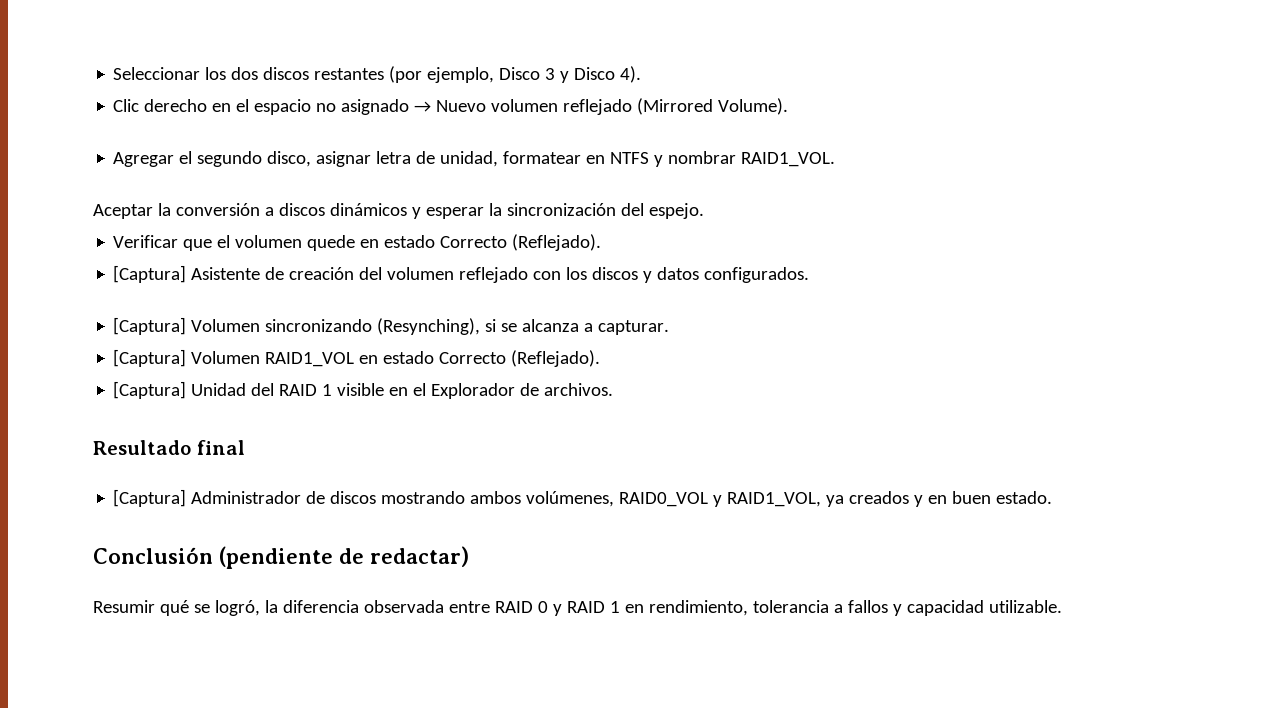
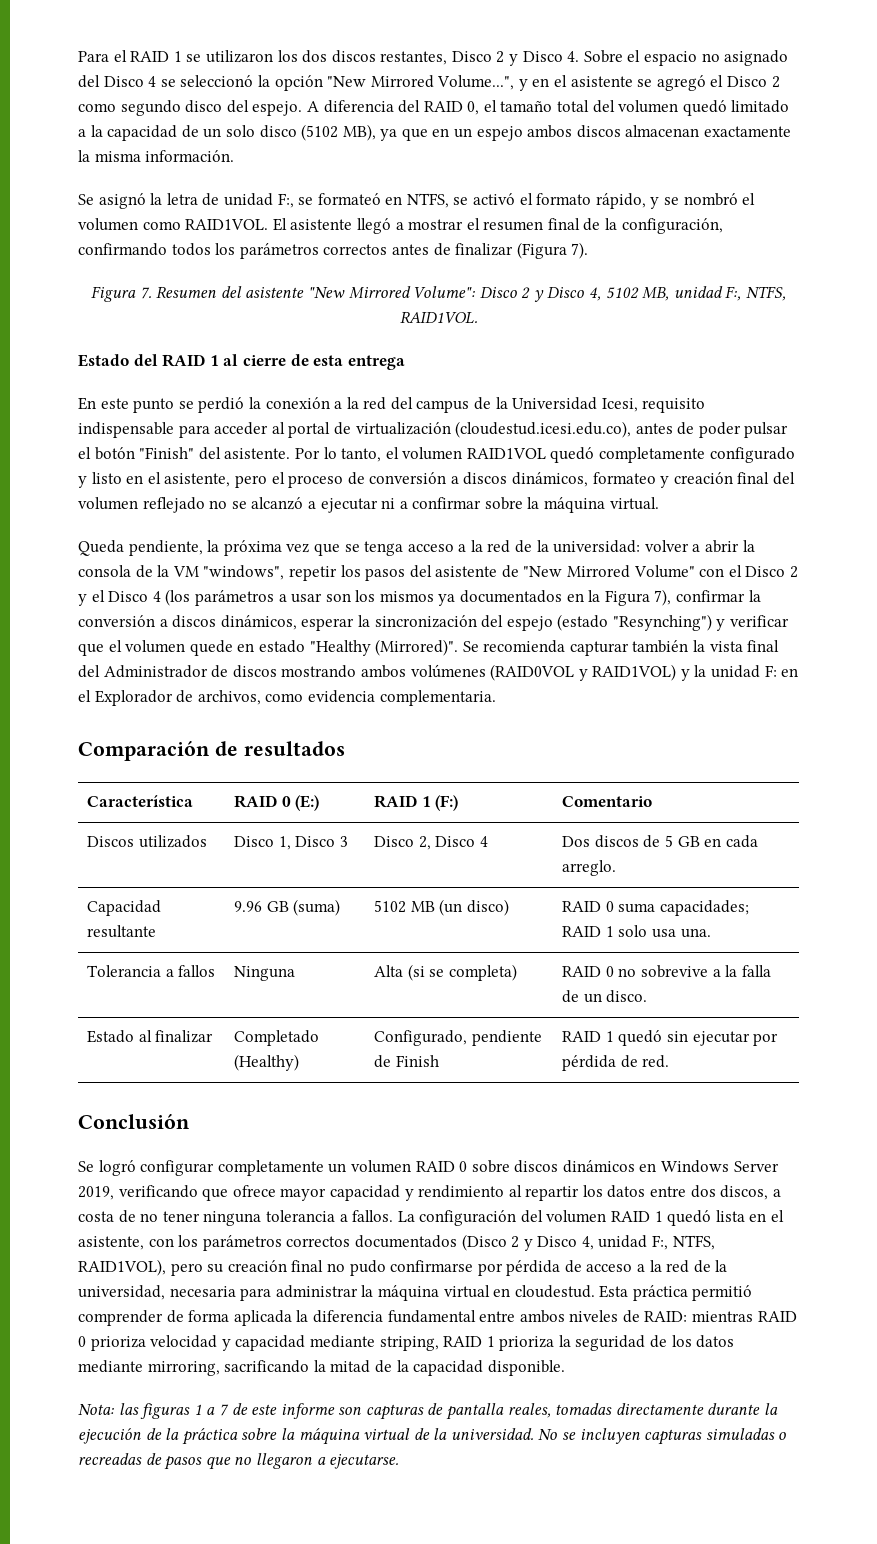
[113,66,642,83] [113,98,789,115] [113,151,836,167] [93,204,153,219] Seleccionar los dos discos restantes (por ejemplo, Disco 3 y Disco 4). // Clic derecho en el espacio no asignado → Nuevo volumen reflejado (Mirrored Volume). // Agregar el segundo disco, asignar letra de unidad, formatear en NTFS y nombrar RAID1_VOL. // Aceptar -> [78,50,789,66] [78,75,780,91] [78,100,790,116] [78,124,792,141] [78,150,235,162] [78,193,756,209] [78,218,723,234] [78,242,589,259] [90,286,787,302] [399,311,478,324] [78,354,405,370] [78,397,706,413] [78,421,789,438] [78,447,795,463] [78,472,796,488] [78,497,659,513] [78,540,755,556] [78,565,799,581] [78,589,746,606] Para el RAID 1 se utilizaron los dos discos restantes, Disco 2 y Disco 4. Sobre el espacio no asignado del Disco 4 se seleccionó la opción "New Mirrored Volume...", y en el asistente se agregó el Disco 2 como segundo disco del espejo. A diferencia del RAID 0, el tamaño total del volumen quedó limitado a la capacidad de un solo disco (5102 MB), ya que en un espejo ambos discos almacenan exactamente la misma información. // Se asignó la letra de unidad F:, se formateó en NTFS, se activó el formato rápido, y se nombró el volumen como RAID1VOL. El asistente llegó a mostrar el resumen final de la configuración, confirmando todos los parámetros correctos antes de finalizar (Figura 7). // Figura 7. Resumen del asistente "New Mirrored Volume": Disco 2 y Disco 4, 5102 MB, unidad F:, NTFS, RAID1VOL. // Estado del RAID 1 al cierre de esta entrega // En este punto se perdió la conexión a la red del campus de la Universidad Icesi, requisito indispensable para acceder al portal de virtualización (cloudestud.icesi.edu.co), antes de poder pulsar el botón "Finish" del asistente. Por lo tanto, el volumen RAID1VOL quedó completamente configurado y listo en el asistente, pero el proceso de conversión a discos dinámicos, formateo y creación final del volumen reflejado no se alcanzó a ejecutar ni a confirmar sobre la máquina virtual. // Queda pendiente, la próxima vez que se tenga acceso a la red de la universidad: volver a abrir la consola de la VM "windows", repetir los pasos del asistente de "New Mirrored Volume" con el Disco 2 y el Disco 4 (los parámetros a usar son los mismos ya documentados en la Figura 7), confirmar
[329,203,421,219] dinámicos y -> [220,615,297,630] dinámicos,
[648,203,704,219] [113,235,179,248] espejo. // Verificar -> [506,614,790,631] espejo (estado "Resynching") y verificar
[440,234,602,251] [113,265,810,283] [113,317,670,335] [113,349,601,367] [113,381,614,399] [93,440,245,455] [113,489,187,507] Correcto (Reflejado). // [Captura] Asistente de creación del volumen reflejado con los discos y datos configurados. // [Captura] Volumen sincronizando (Resynching), si se alcanza a capturar. // [Captura] Volumen RAID1_VOL en estado Correcto (Reflejado). // [Captura] Unidad del RAID 1 visible en el Explorador de archivos. // Resultado final // [Captura] -> [309,639,780,656] [78,665,100,678] "Healthy (Mirrored)". Se recomienda capturar también la vista final del
[526,491,1053,507] [93,546,469,569] [93,600,1062,616] volúmenes, RAID0_VOL y RAID1_VOL, ya creados y en buen estado. // Conclusión (pendiente de redactar) // Resumir qué se logró, la diferencia observada entre RAID 0 y RAID 1 en rendimiento, tolerancia a fallos y capacidad utilizable. -> [410,664,799,681] [78,690,496,706] [78,741,345,761] [87,795,194,807] [234,795,320,811] [374,795,459,811] [562,796,653,807] [87,835,207,848] [234,836,348,850] [374,836,488,850] [562,835,758,848] [562,860,617,876] [87,900,162,916] [87,925,157,938] [234,899,341,916] [374,899,509,916] [562,900,749,916] [562,925,711,938] [87,965,216,977] [234,966,296,981] [374,964,517,981] [562,965,771,978] [562,990,648,1003] [87,1030,214,1043] [234,1030,320,1046] [234,1054,300,1071] [374,1030,542,1046] [374,1055,439,1068] [562,1030,779,1046] [562,1055,670,1071] [78,1114,190,1129] [78,1160,779,1176] [78,1185,781,1201] [78,1210,785,1226] [78,1234,715,1251] [78,1259,728,1276] [78,1285,753,1301] [78,1310,797,1326] [78,1335,735,1351] [78,1360,565,1376] [78,1403,779,1420] [78,1428,787,1445] [78,1453,400,1470] volúmenes (RAID0VOL y RAID1VOL) y la unidad F: en el Explorador de archivos, como evidencia complementaria. // Comparación de resultados // Característica | RAID 0 (E:) | RAID 1 (F:) | Comentario // Discos utilizados | Disco 1, Disco 3 | Disco 2, Disco 4 | Dos discos de 5 GB en cada arreglo. // Capacidad resultante | 9.96 GB (suma) | 5102 MB (un disco) | RAID 0 suma capacidades; RAID 1 solo usa una. // Tolerancia a fallos | Ninguna | Alta (si se completa) | RAID 0 no sobrevive a la falla de un disco. // Estado al finalizar | Completado (Healthy) | Configurado, pendiente de Finish | RAID 1 quedó sin ejecutar por pérdida de red. // Conclusión // Se logró configurar completamente un volumen RAID 0 sobre discos dinámicos en Windows Server 2019, verificando que ofrece mayor capacidad y rendimiento al repartir los datos entre dos discos, a costa de no tener ninguna tolerancia a fallos. La configuración del volumen RAID 1 quedó lista en el asistente, con los parámetros correctos documentados (Disco 2 y Disco 4, unidad F:, NTFS, RAID1VOL), pero su creación final no pudo confirmarse por pérdida de acceso a la red de la universidad, necesaria para administrar la máquina virtual en cloudestud. Esta práctica permitió comprender de forma aplicada la diferencia fundamental entre ambos niveles de RAID: mientras RAID 0 prioriza velocidad y capacidad mediante striping, RAID 1 prioriza la seguridad de los datos mediante mirroring, sacrificando la mitad de la capacidad disponible. // Nota: las figuras 1 a 7 de este informe son capturas de pantalla reales, tomadas directamente durante la ejecución de la práctica sobre la máquina virtual de la universidad. No se incluyen capturas simuladas o recreadas de pasos que no llegaron a ejecutarse.

